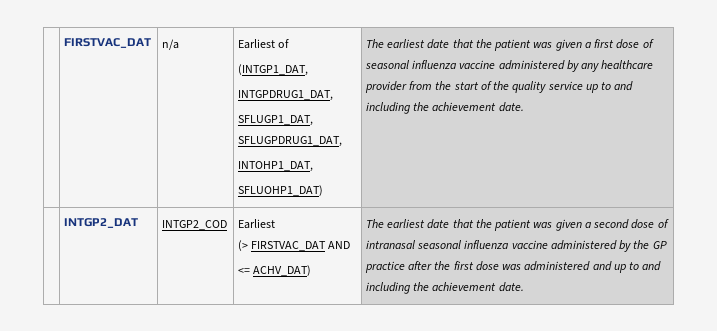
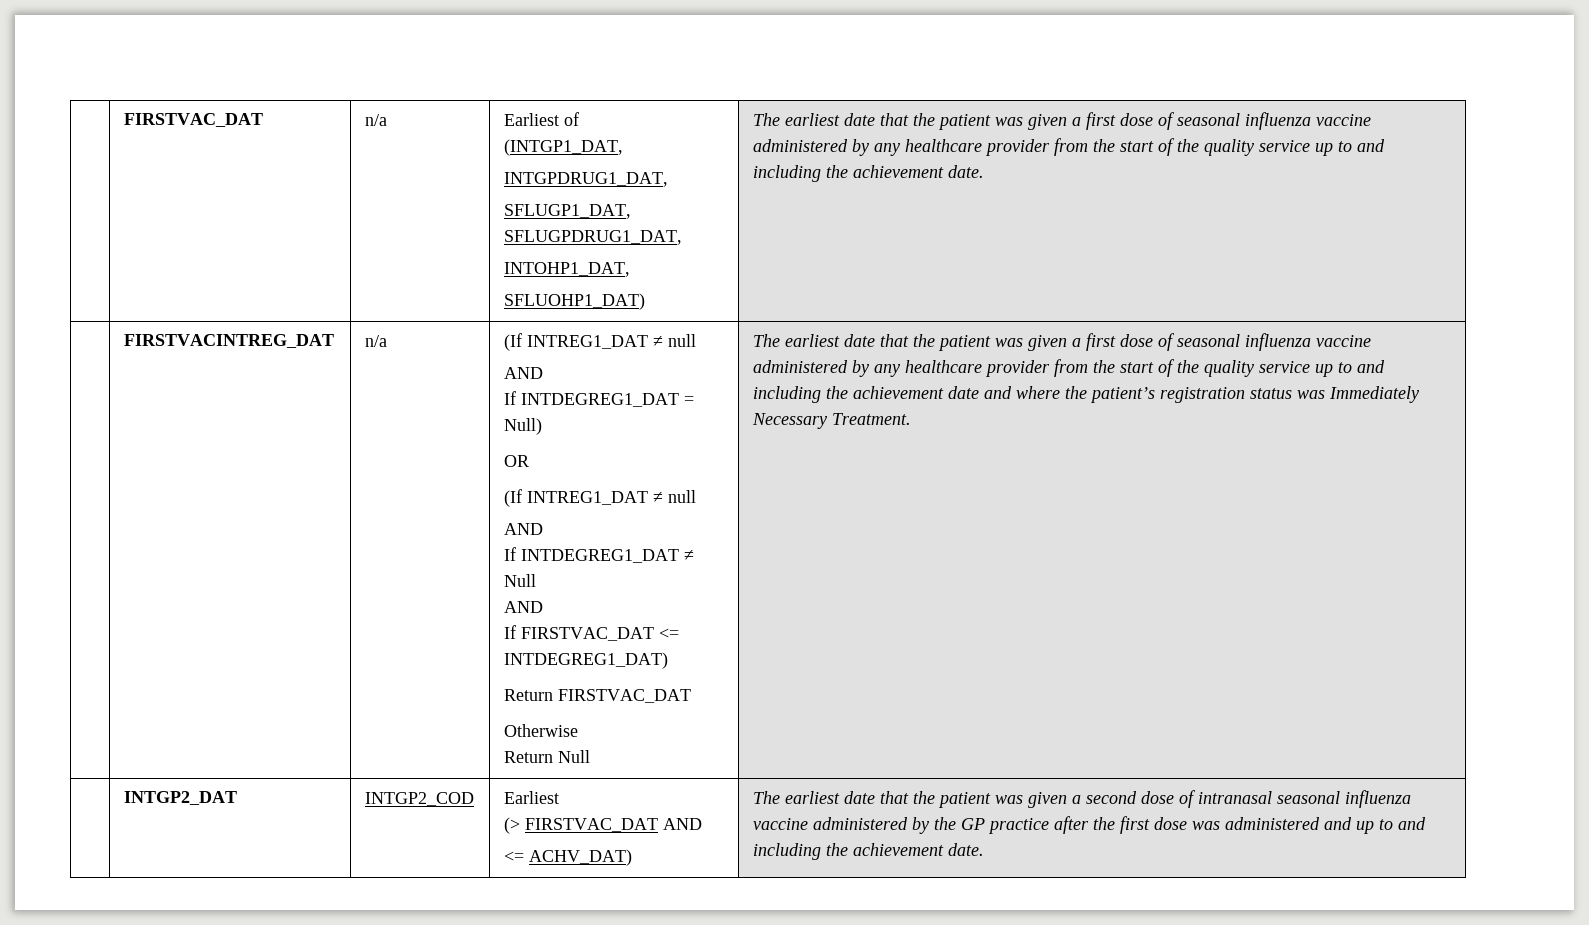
(524, 107) none -> [123,334,334,348] [364,335,387,347] [503,333,696,351] [503,367,543,379] [503,391,694,407] [503,418,542,435] [503,455,529,467] [503,489,696,507] [503,523,543,535] [503,547,694,563] [503,574,536,587] [503,601,543,613] [503,625,679,641] [503,652,668,669] [503,689,691,703] [503,724,578,737] [503,750,590,763] [752,333,1371,351] [752,359,1385,377] [752,386,1419,403] [751,413,911,429] // | FIRSTVACINTREG_DAT | n/a | (If INTREG1_DAT ≠ null // AND // If INTDEGREG1_DAT = Null) // OR // (If INTREG1_DAT ≠ null // AND // If INTDEGREG1_DAT ≠ Null // AND // If FIRSTVAC_DAT <= INTDEGREG1_DAT) // Return FIRSTVAC_DAT // Otherwise // Return Null | The earliest date that the patient was given a first dose of seasonal influenza vaccine administered by any healthcare provider from the start of the quality service up to and including the achievement date and where the patient’s registration status was Immediately Necessary Treatment.

